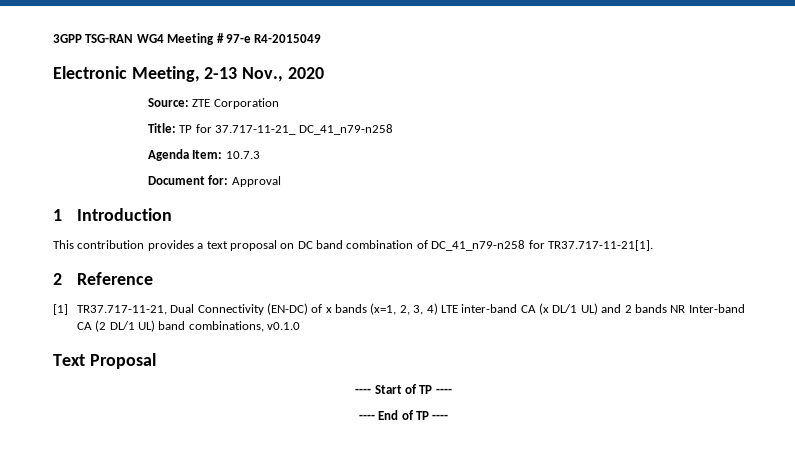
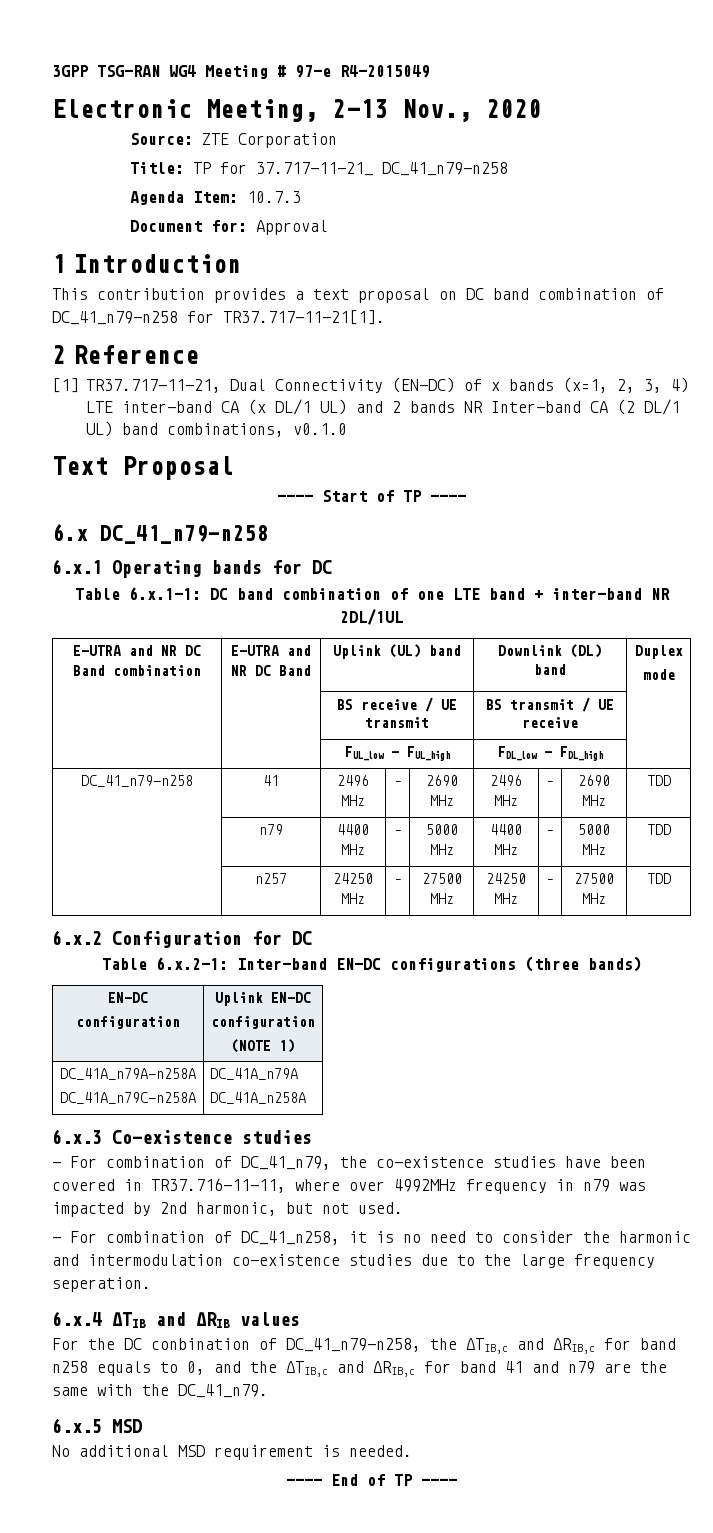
(452, 391) none -> [52,524,268,544] [52,559,332,578] [74,587,670,600] [340,609,403,625] [73,645,201,656] [73,665,201,676] [231,645,311,656] [231,665,311,676] [333,644,461,659] [498,644,602,658] [534,664,566,675] [634,645,683,659] [642,669,675,680] [337,697,457,712] [365,717,429,728] [486,697,614,712] [522,717,578,728] [344,746,451,761] [497,746,604,761] [81,775,193,787] [263,775,279,786] [337,775,369,786] [341,795,365,806] [393,781,402,786] [425,775,458,786] [429,795,454,806] [490,775,522,786] [494,795,518,806] [546,781,554,786] [578,775,610,786] [582,795,606,806] [646,775,671,786] [259,824,283,835] [337,824,369,835] [341,844,365,855] [393,830,402,835] [425,824,458,835] [429,844,454,855] [490,824,522,835] [494,844,518,855] [546,830,554,835] [578,824,610,835] [582,844,606,855] [646,824,671,835] [255,873,287,884] [333,873,373,884] [341,893,365,904] [393,879,402,884] [421,873,462,884] [429,893,454,904] [486,873,526,884] [494,893,518,904] [546,879,554,884] [574,873,614,884] [582,893,606,904] [646,873,671,884] [52,930,312,948] [101,956,642,972] [108,992,148,1003] [76,1016,180,1029] [215,992,311,1006] [211,1016,315,1029] [231,1039,295,1053] [60,1068,196,1080] [60,1092,196,1104] [210,1068,299,1080] [210,1092,307,1104] [52,1129,312,1144] [52,1156,646,1170] [52,1178,646,1194] [52,1202,403,1217] [52,1231,691,1245] [52,1254,655,1269] [52,1277,151,1292] [52,1311,300,1328] [52,1338,676,1354] [52,1361,667,1377] [52,1384,268,1398] [52,1418,142,1433] [52,1445,412,1460] // 6.x DC_41_n79-n258 // 6.x.1 Operating bands for DC // Table 6.x.1-1: DC band combination of one LTE band + inter-band NR 2DL/1UL // E-UTRA and NR DC Band combination | E-UTRA and NR DC Band | Uplink (UL) band | Downlink (DL) band | Duplex // mode // | | BS receive / UE transmit | BS transmit / UE receive | // | | FUL_low – FUL_high | FDL_low – FDL_high | // DC_41_n79-n258 | 41 | 2496 MHz | – | 2690 MHz | 2496 MHz | – | 2690 MHz | TDD // | n79 | 4400 MHz | – | 5000 MHz | 4400 MHz | – | 5000 MHz | TDD // | n257 | 24250 MHz | – | 27500 MHz | 24250 MHz | – | 27500 MHz | TDD // 6.x.2 Configuration for DC // Table 6.x.2-1: Inter-band EN-DC configurations (three bands) // EN-DC // configuration | Uplink EN-DC // configuration // (NOTE 1) // DC_41A_n79A-n258A // DC_41A_n79C-n258A | DC_41A_n79A // DC_41A_n258A // 6.x.3 Co-existence studies // - For combination of DC_41_n79, the co-existence studies have been covered in TR37.716-11-11, where over 4992MHz frequency in n79 was impacted by 2nd harmonic, but not used. // - For combination of DC_41_n258, it is no need to consider the harmonic and intermodulation co-existence studies due to the large frequency seperation. // 6.x.4 ∆TIB and ∆RIB values // For the DC conbination of DC_41_n79-n258, the ΔTIB,c and ΔRIB,c for band n258 equals to 0, and the ΔTIB,c and ΔRIB,c for band 41 and n79 are the same with the DC_41_n79. // 6.x.5 MSD // No additional MSD requirement is needed.

